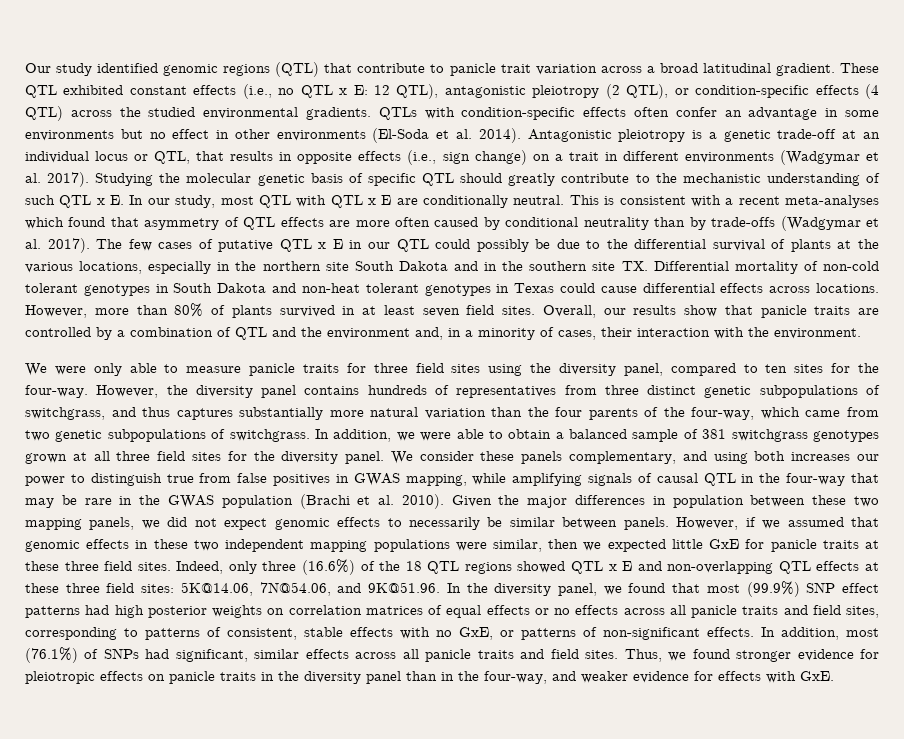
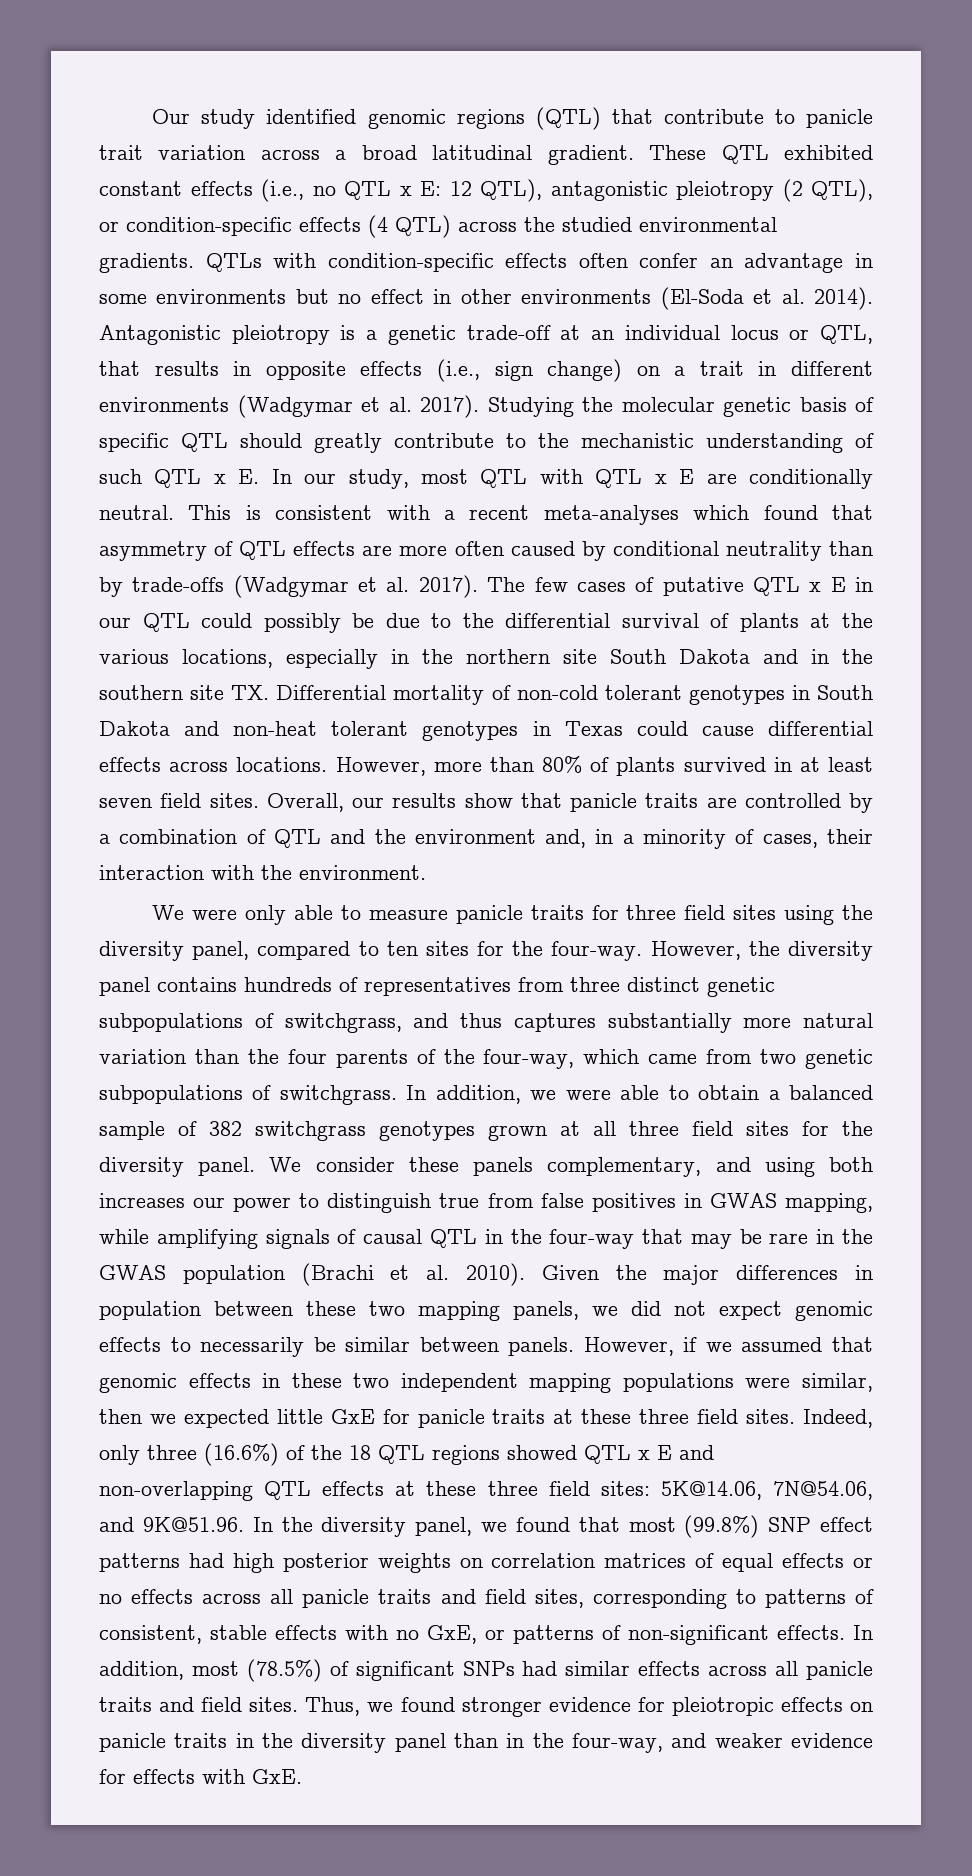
[702,429,727,439] 381 -> [209,1121,242,1136] 382
[746,581,800,597] (99.9%) -> [684,1515,760,1538] (99.8%)
[25,647,99,663] (76.1%) of -> [246,1659,455,1682] (78.5%) of significant
[175,649,248,662] significant, -> (558, 1668) none

